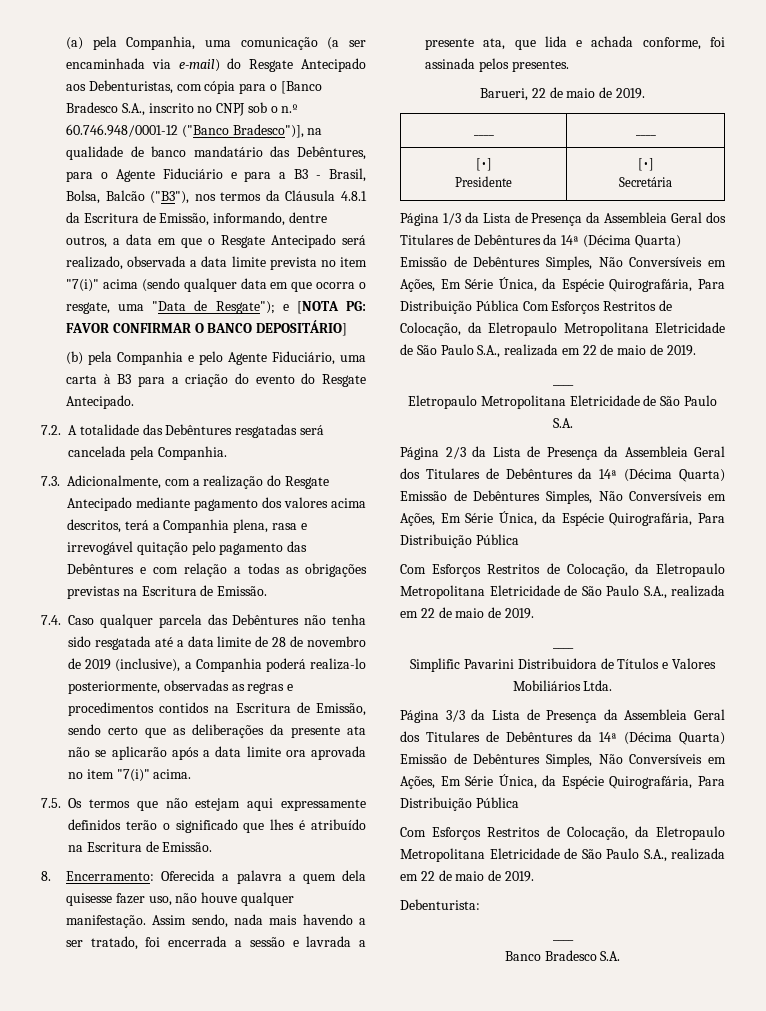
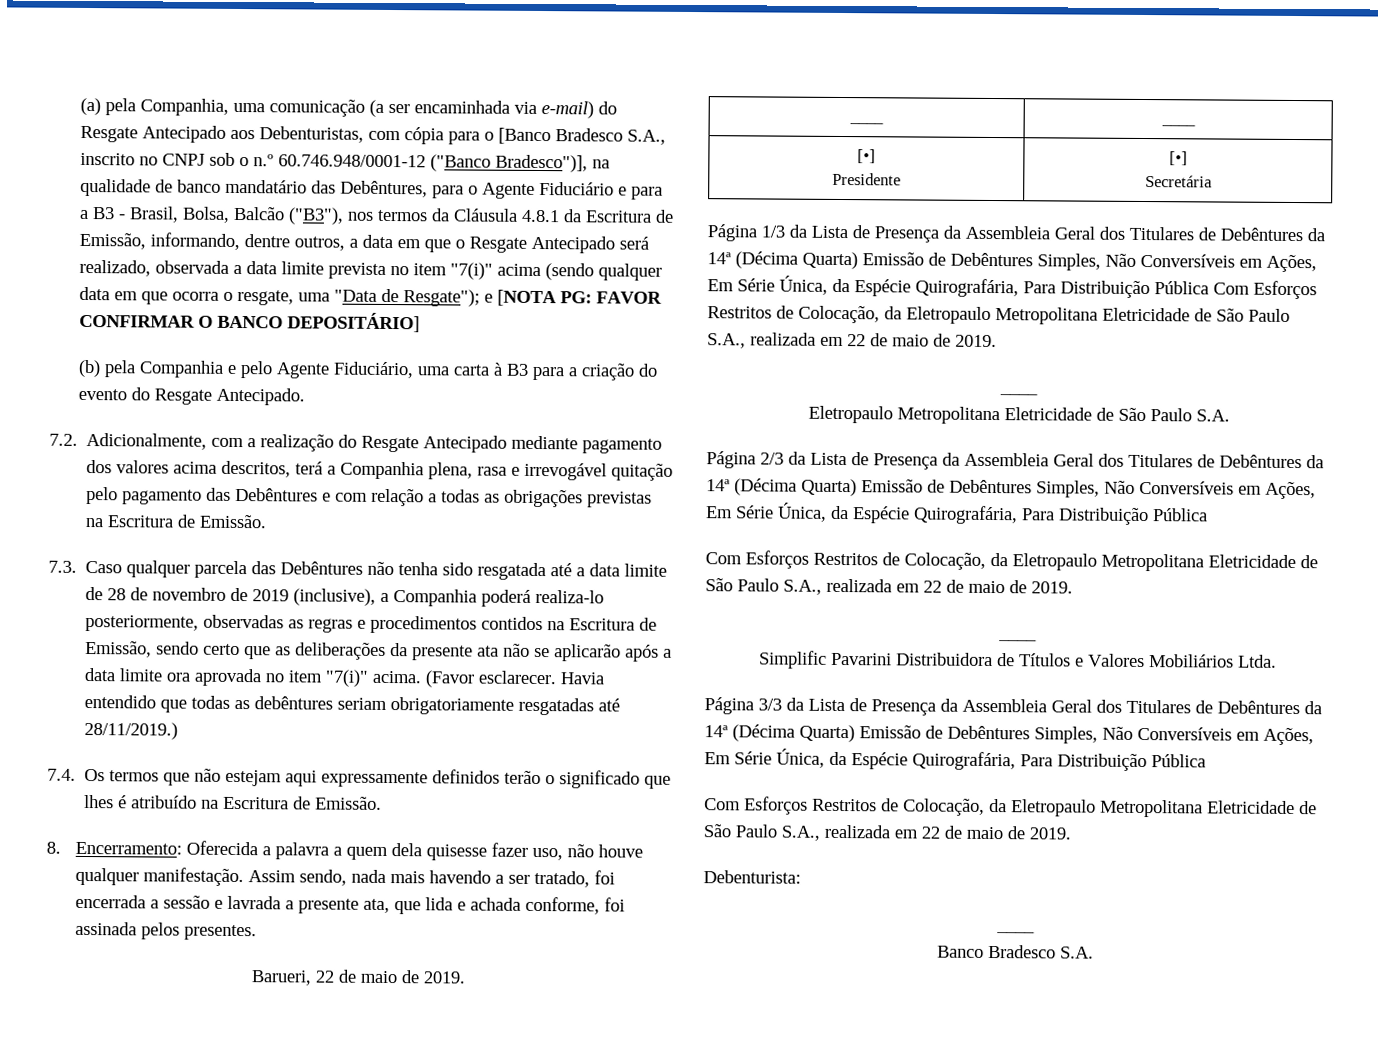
[68,424,324,438] [68,446,227,460] [41,476,60,486] A totalidade das Debêntures resgatadas será cancelada pela Companhia. // 7.3. -> (78, 439) none
[41,615,61,625] 7.4. -> [48,560,77,573] 7.3.
[41,798,61,808] // 7.5. -> [425,670,605,688] [84,694,621,716] [84,721,179,740] [47,768,76,781] (Favor esclarecer. Havia entendido que todas as debêntures seriam obrigatoriamente resgatadas até 28/11/2019.) // 7.4.

